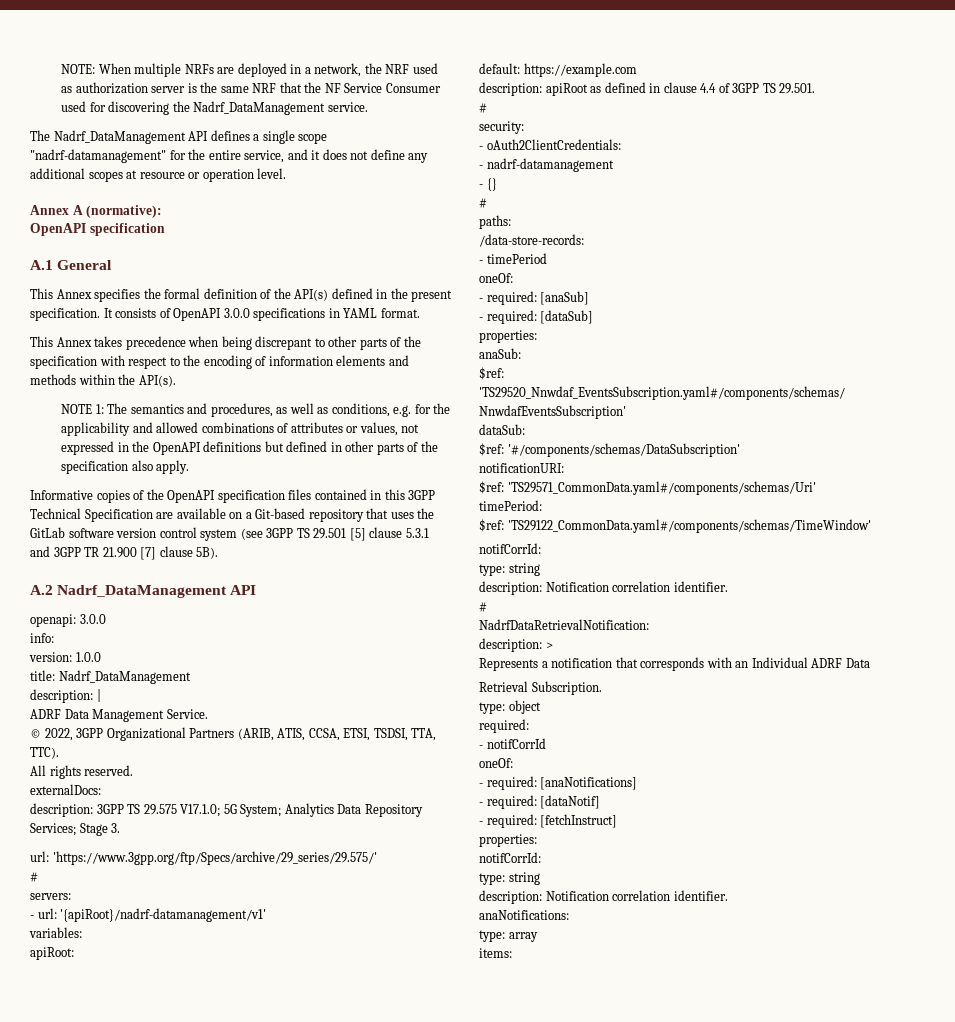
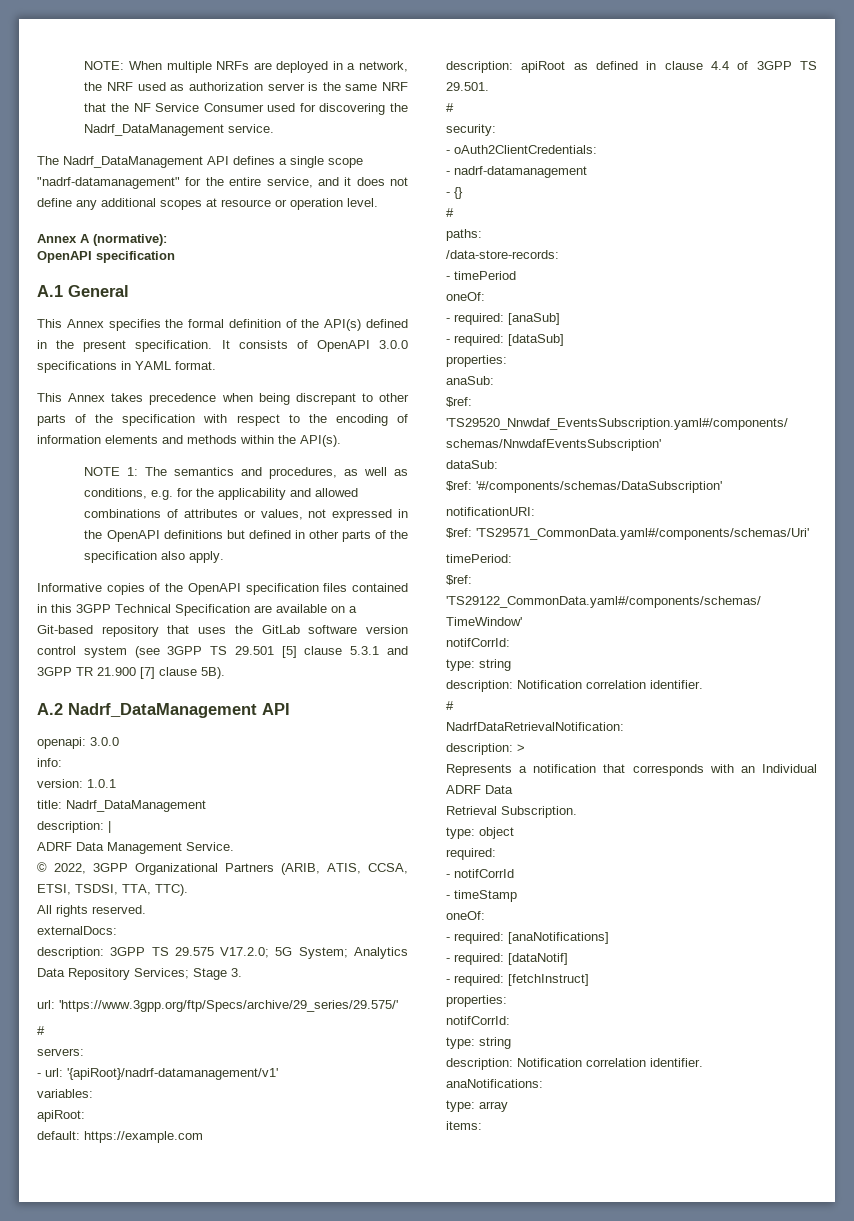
[75,652,101,662] 1.0.0 -> [87,779,116,788] 1.0.1
[180,804,221,817] V17.1.0; -> [220,947,270,958] V17.2.0;
(546, 743) none -> [446,890,517,902] // - timeStamp

